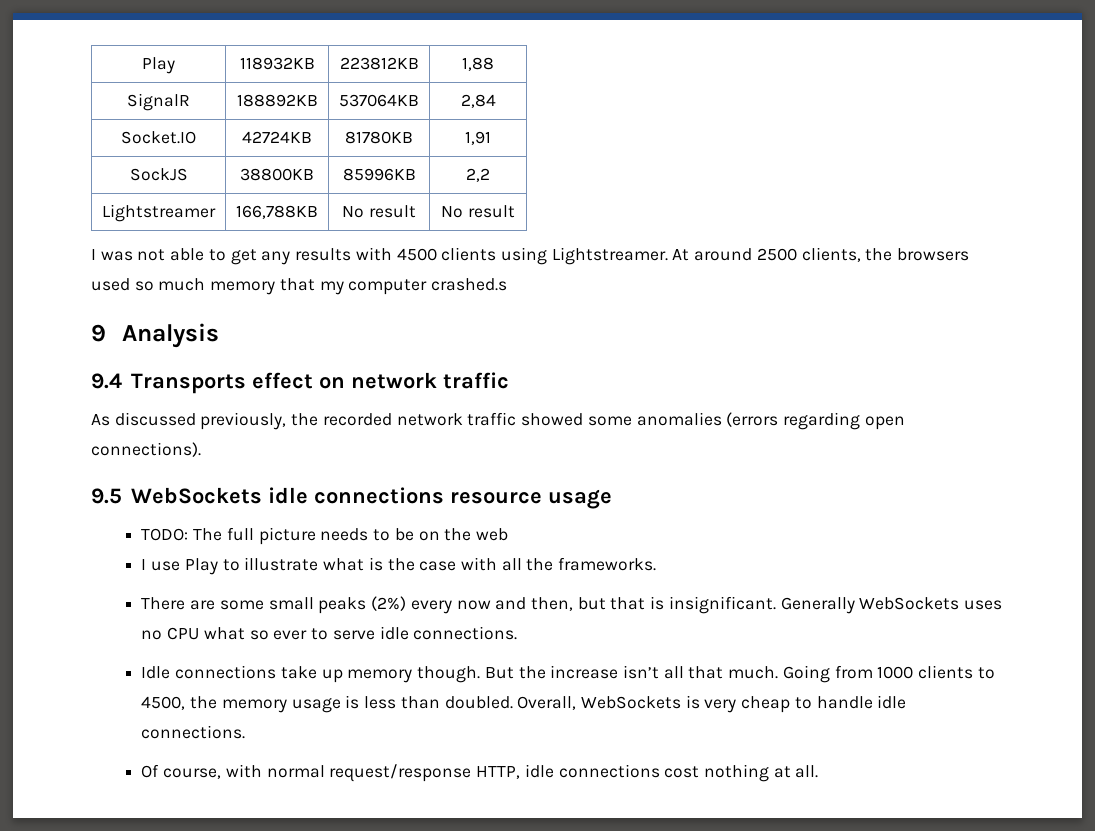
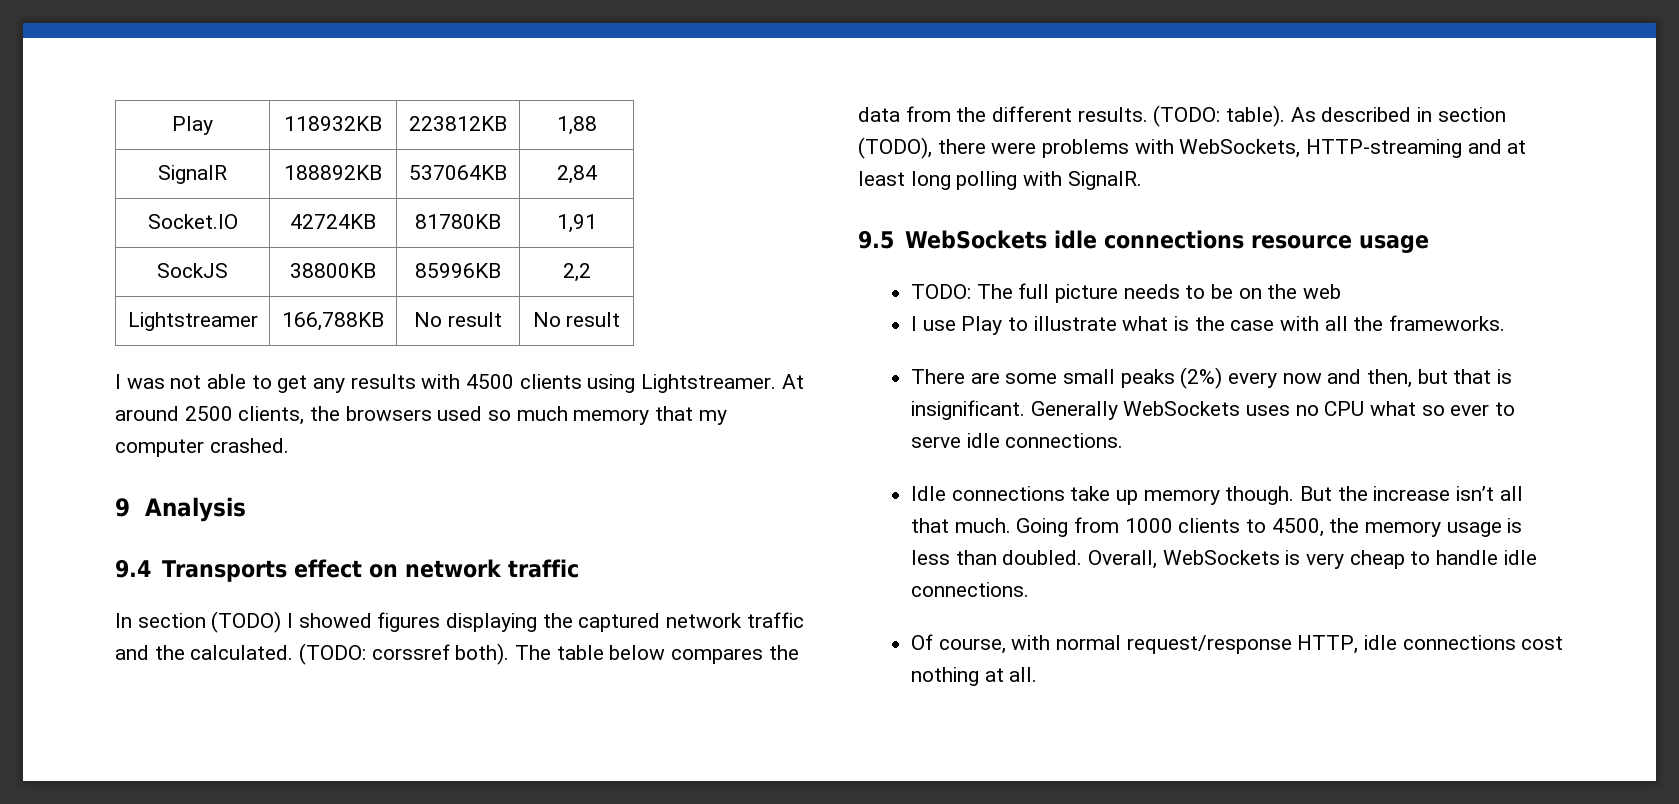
[431,278,508,291] crashed.s -> [209,438,289,453] crashed.
[91,412,905,430] [91,442,201,457] As discussed previously, the recorded network traffic showed some anomalies (errors regarding open connections). -> [115,611,804,633] [115,643,799,665] [858,105,1506,127] [858,137,1527,159] [858,171,1142,190] In section (TODO) I showed figures displaying the captured network traffic and the calculated. (TODO: corssref both). The table below compares the data from the different results. (TODO: table). As described in section (TODO), there were problems with WebSockets, HTTP-streaming and at least long polling with SignalR.

